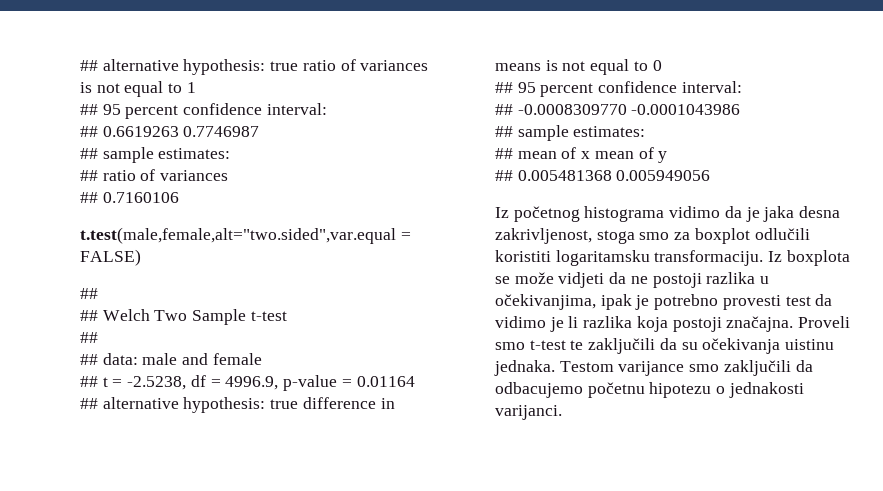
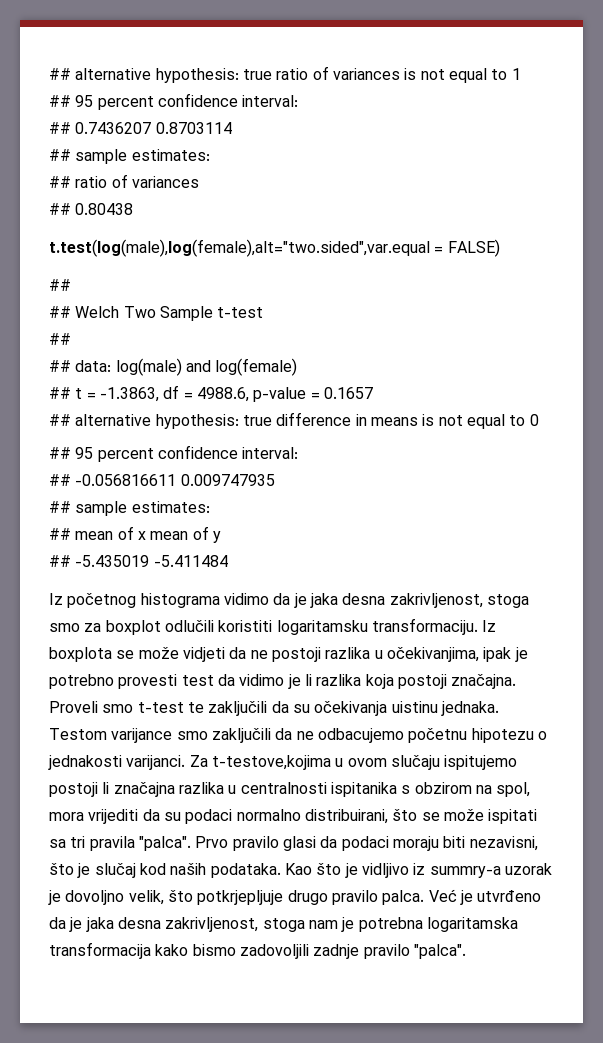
[102,126,260,137] 0.6619263 0.7746987 -> [75,122,232,134] 0.7436207 0.8703114
[102,192,179,203] [80,227,396,244] 0.7160106 // t.test(male,female,alt="two.sided",var.equal -> [75,203,134,215] [49,239,430,257] 0.80438 // t.test(log(male),log(female),alt="two.sided",var.equal
[142,353,262,365] male and female -> [115,358,298,376] log(male) and log(female)
[127,376,187,390] -2.5238, -> [99,387,159,402] -1.3863,
[225,376,279,390] 4996.9, -> [196,387,249,402] 4988.6,
[356,376,415,387] 0.01164 -> [323,387,373,399] 0.1657
[517,104,741,115] -0.0008309770 -0.0001043986 -> [75,474,275,486] -0.056816611 0.009747935
[517,170,711,181] 0.005481368 0.005949056 -> [75,555,228,567] -5.435019 -5.411484
(813, 366) none -> [296,731,314,740] ne
(562, 412) none -> [189,755,518,770] [49,782,531,797] [49,809,538,824] [49,836,538,851] [49,863,552,878] [48,889,542,905] [49,917,518,932] [49,942,466,959] Za t-testove,kojima u ovom slučaju ispitujemo postoji li značajna razlika u centralnosti ispitanika s obzirom na spol, mora vrijediti da su podaci normalno distribuirani, što se može ispitati sa tri pravila "palca". Prvo pravilo glasi da podaci moraju biti nezavisni, što je slučaj kod naših podataka. Kao što je vidljivo iz summry-a uzorak je dovoljno velik, što potkrjepljuje drugo pravilo palca. Već je utvrđeno da je jaka desna zakrivljenost, stoga nam je potrebna logaritamska transformacija kako bismo zadovoljili zadnje pravilo "palca".

